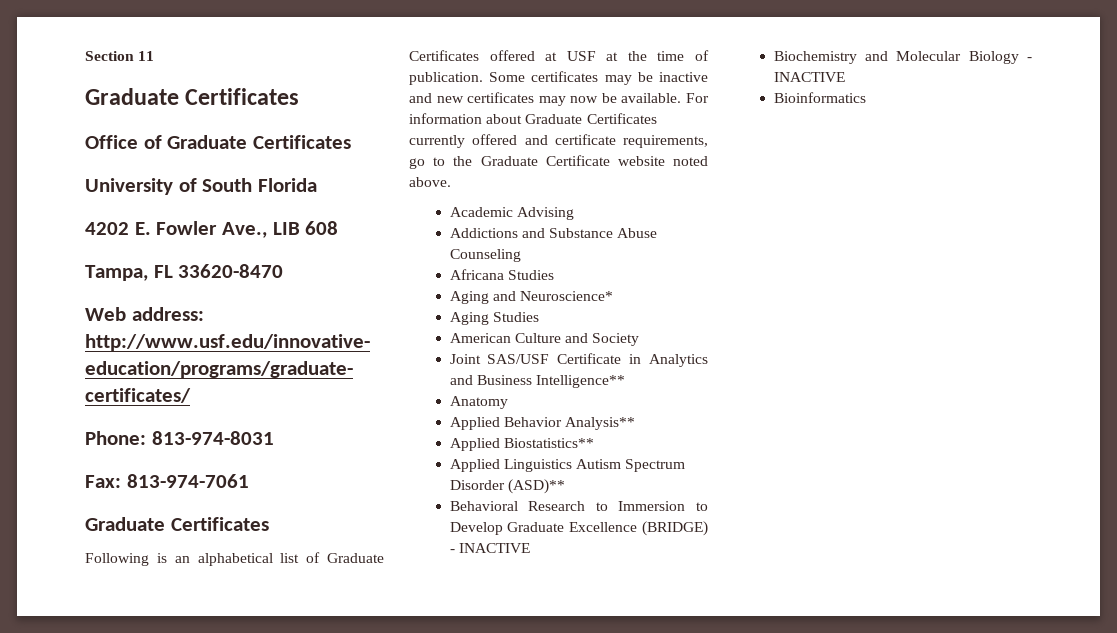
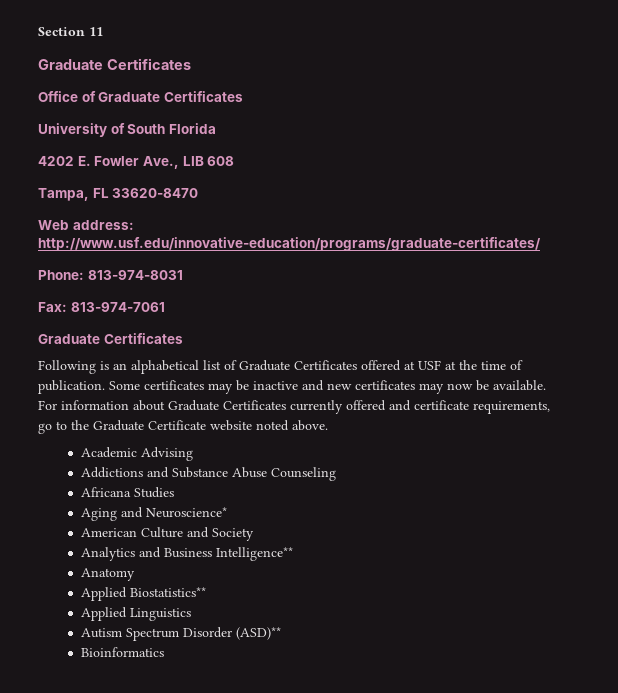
[449,312,539,325] // Aging Studies -> (227, 512) none
[449,353,642,364] Joint SAS/USF Certificate in -> (254, 534) none
[449,417,636,430] // Applied Behavior Analysis** -> (135, 574) none
(572, 465) none -> (191, 614) //
[449,501,708,511] [449,521,708,536] [449,543,530,553] [773,51,1032,64] [773,72,845,82] // Behavioral Research to Immersion to Develop Graduate Excellence (BRIDGE) - INACTIVE // Biochemistry and Molecular Biology - INACTIVE -> (281, 633) none

